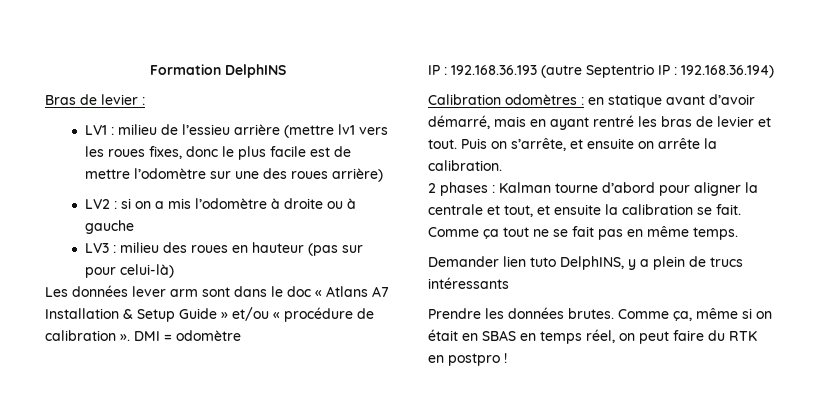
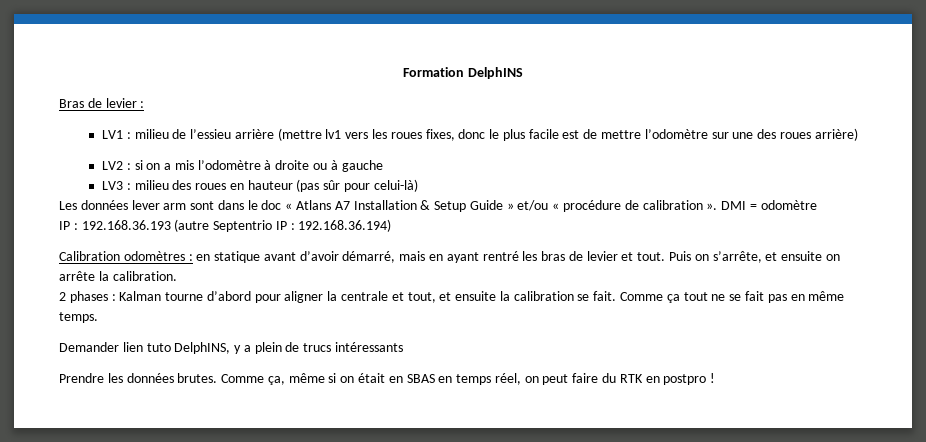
[341,245,363,253] sur -> [323,180,341,190] sûr

